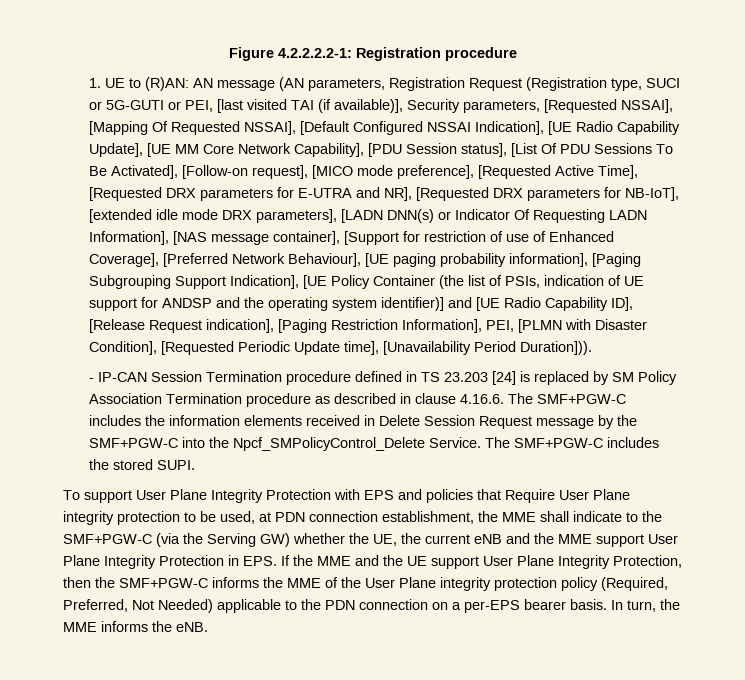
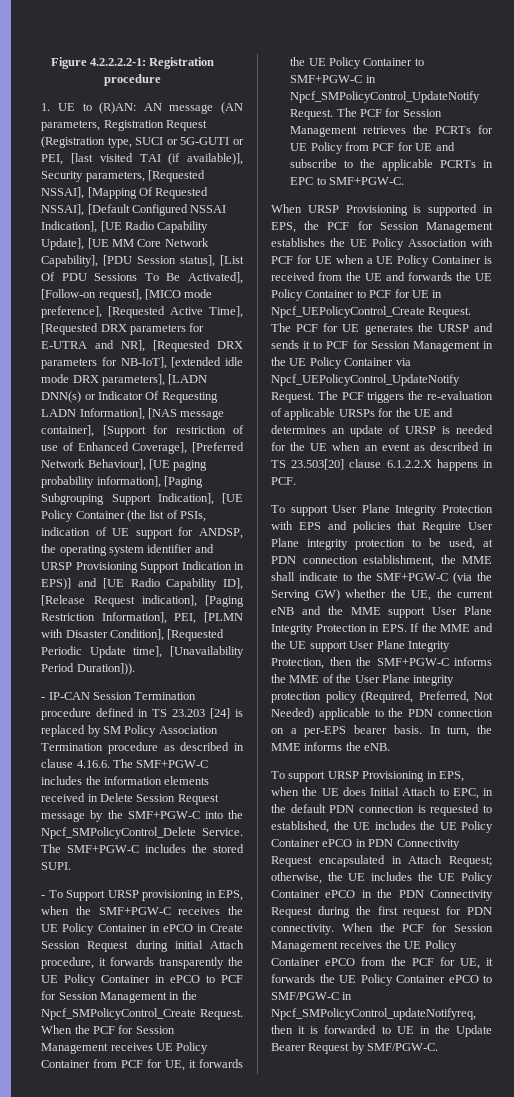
[162,297,241,308] ANDSP and -> [199,528,243,539] ANDSP,
[381,297,445,311] identifier)] -> [147,544,214,553] [41,561,244,573] [41,578,72,590] identifier and URSP Provisioning Support Indication in EPS)]
(196, 465) none -> [41,890,243,901] [41,906,243,915] [41,923,244,935] [41,940,244,952] [41,957,243,969] [41,974,244,986] [41,991,197,1003] [41,1008,243,1020] [41,1025,175,1034] [41,1042,209,1054] [41,1059,244,1071] [290,57,424,69] [290,75,376,83] [290,91,481,103] [290,108,442,120] [290,125,493,137] [290,142,455,154] [290,159,493,171] [290,177,405,185] [271,204,493,216] [271,221,493,233] [271,238,493,250] [271,255,492,267] [271,272,492,281] [271,289,443,301] [271,306,472,318] [271,323,493,335] [271,340,493,352] [271,357,411,369] [271,374,460,386] [271,391,493,403] [271,408,454,420] [271,425,493,437] [271,442,493,451] [271,459,493,471] [271,477,296,485] // - To Support URSP provisioning in EPS, when the SMF+PGW-C receives the UE Policy Container in ePCO in Create Session Request during initial Attach procedure, it forwards transparently the UE Policy Container in ePCO to PCF for Session Management in the Npcf_SMPolicyControl_Create Request. When the PCF for Session Management receives UE Policy Container from PCF for UE, it forwards the UE Policy Container to SMF+PGW-C in Npcf_SMPolicyControl_UpdateNotify Request. The PCF for Session Management retrieves the PCRTs for UE Policy from PCF for UE and subscribe to the applicable PCRTs in EPC to SMF+PGW-C. // When URSP Provisioning is supported in EPS, the PCF for Session Management establishes the UE Policy Association with PCF for UE when a UE Policy Container is received from the UE and forwards the UE Policy Container to PCF for UE in Npcf_UEPolicyControl_Create Request. The PCF for UE generates the URSP and sends it to PCF for Session Management in the UE Policy Container via Npcf_UEPolicyControl_UpdateNotify Request. The PCF triggers the re-evaluation of applicable URSPs for the UE and determines an update of URSP is needed for the UE when an event as described in TS 23.503[20] clause 6.1.2.2.X happens in PCF.
(208, 627) none -> [271,771,464,782] [271,787,493,799] [271,804,492,816] [271,821,493,833] [271,839,460,850] [271,855,492,867] [271,872,493,884] [271,889,493,901] [271,906,492,918] [271,923,493,935] [271,940,457,952] [271,957,493,969] [271,974,492,986] [271,992,353,1000] [271,1008,476,1020] [271,1025,492,1037] [271,1042,439,1054] // To support URSP Provisioning in EPS, when the UE does Initial Attach to EPC, in the default PDN connection is requested to established, the UE includes the UE Policy Container ePCO in PDN Connectivity Request encapsulated in Attach Request; otherwise, the UE includes the UE Policy Container ePCO in the PDN Connectivity Request during the first request for PDN connectivity. When the PCF for Session Management receives the UE Policy Container ePCO from the PCF for UE, it forwards the UE Policy Container ePCO to SMF/PGW-C in Npcf_SMPolicyControl_updateNotifyreq, then it is forwarded to UE in the Update Bearer Request by SMF/PGW-C.

